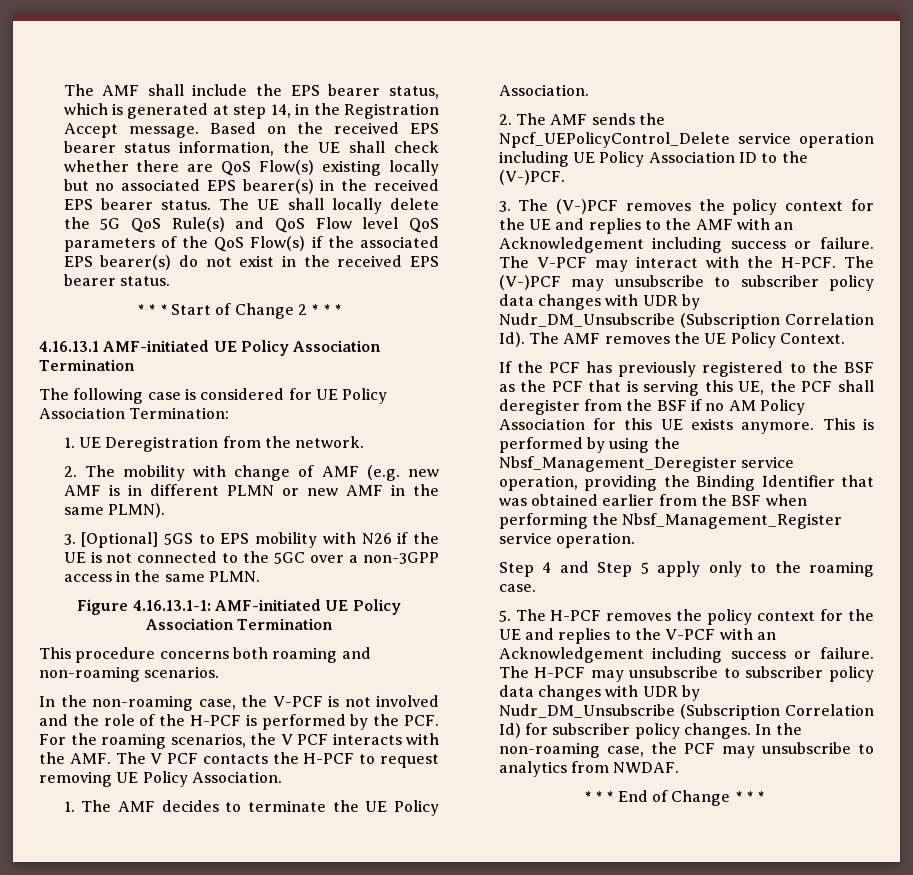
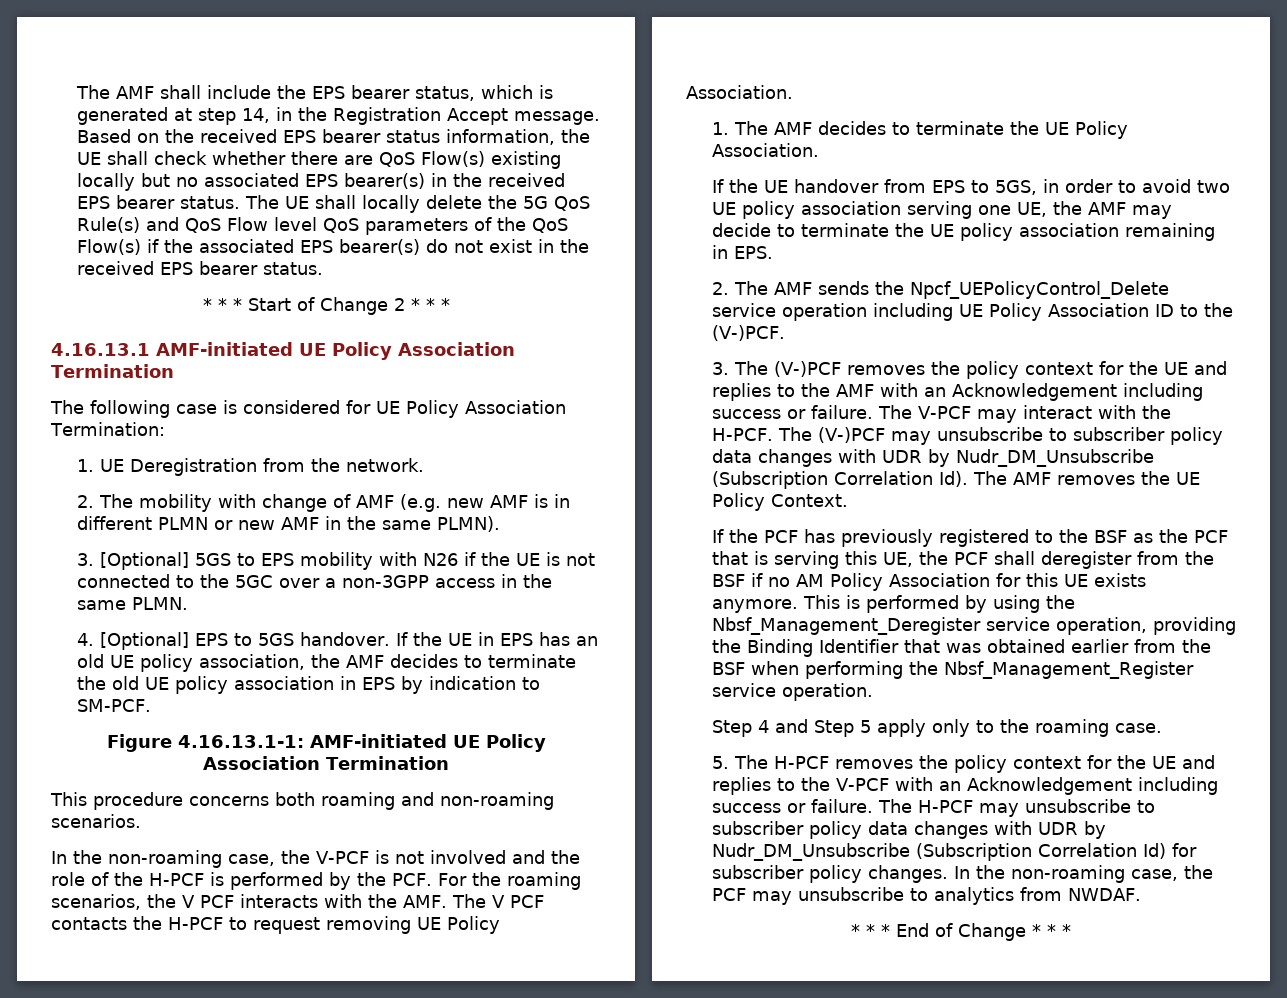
(260, 576) none -> [76,632,598,650] [76,654,576,672] [76,676,540,694] [76,699,151,712] // 4. [Optional] EPS to 5GS handover. If the UE in EPS has an old UE policy association, the AMF decides to terminate the old UE policy association in EPS by indication to SM-PCF.
(589, 90) none -> [711,179,1230,195] [711,201,1172,219] [711,223,1215,241] [711,245,773,259] // If the UE handover from EPS to 5GS, in order to avoid two UE policy association serving one UE, the AMF may decide to terminate the UE policy association remaining in EPS.

